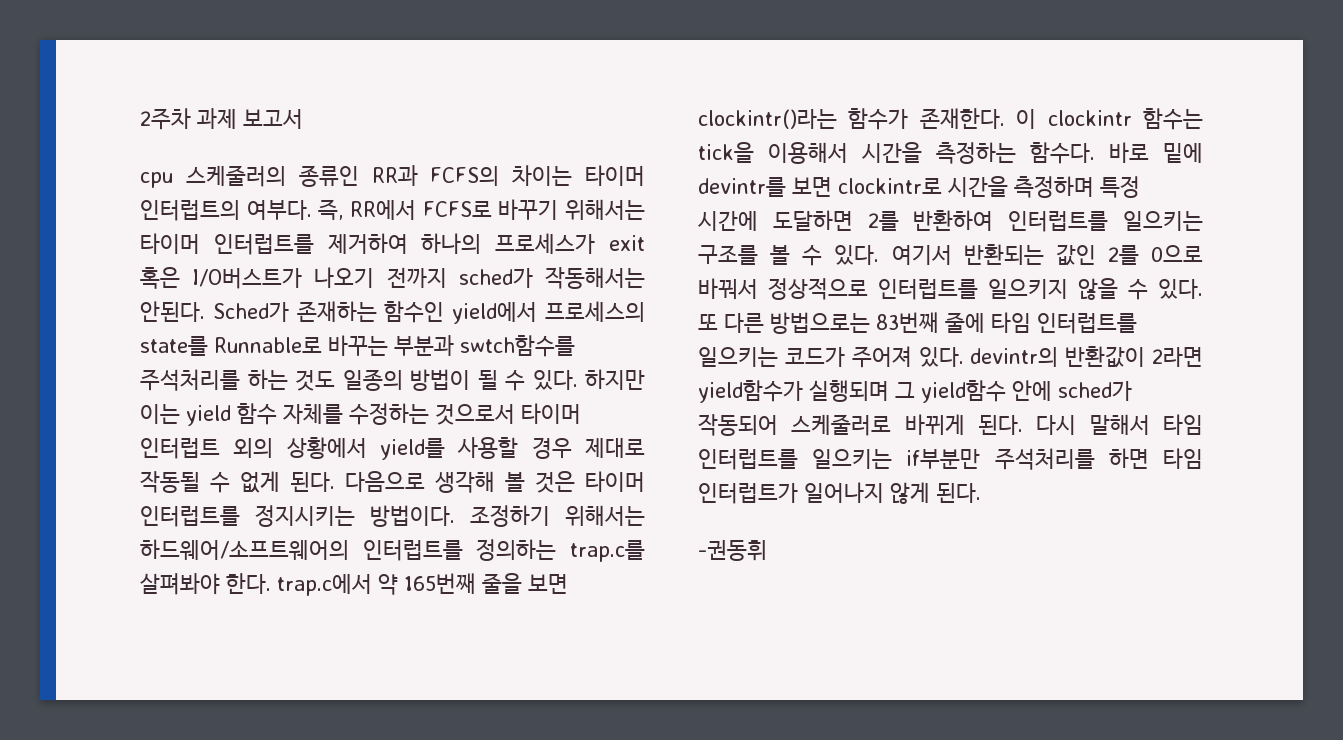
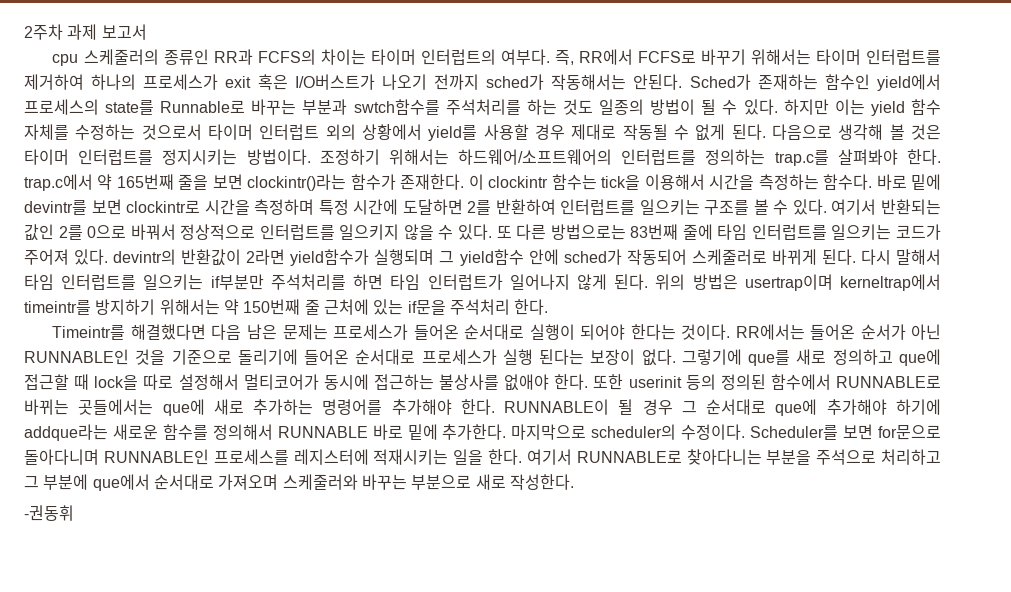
(981, 493) none -> [655,274,941,291] [24,299,549,315] [52,324,942,340] [24,349,941,366] [24,374,941,391] [24,399,941,416] [24,424,941,441] [24,449,942,465] [24,474,574,491] 위의 방법은 usertrap이며 kerneltrap에서 timeintr를 방지하기 위해서는 약 150번째 줄 근처에 있는 if문을 주석처리 한다. // Timeintr를 해결했다면 다음 남은 문제는 프로세스가 들어온 순서대로 실행이 되어야 한다는 것이다. RR에서는 들어온 순서가 아닌 RUNNABLE인 것을 기준으로 돌리기에 들어온 순서대로 프로세스가 실행 된다는 보장이 없다. 그렇기에 que를 새로 정의하고 que에 접근할 때 lock을 따로 설정해서 멀티코어가 동시에 접근하는 불상사를 없애야 한다. 또한 userinit 등의 정의된 함수에서 RUNNABLE로 바뀌는 곳들에서는 que에 새로 추가하는 명령어를 추가해야 한다. RUNNABLE이 될 경우 그 순서대로 que에 추가해야 하기에 addque라는 새로운 함수를 정의해서 RUNNABLE 바로 밑에 추가한다. 마지막으로 scheduler의 수정이다. Scheduler를 보면 for문으로 돌아다니며 RUNNABLE인 프로세스를 레지스터에 적재시키는 일을 한다. 여기서 RUNNABLE로 찾아다니는 부분을 주석으로 처리하고 그 부분에 que에서 순서대로 가져오며 스케줄러와 바꾸는 부분으로 새로 작성한다.

